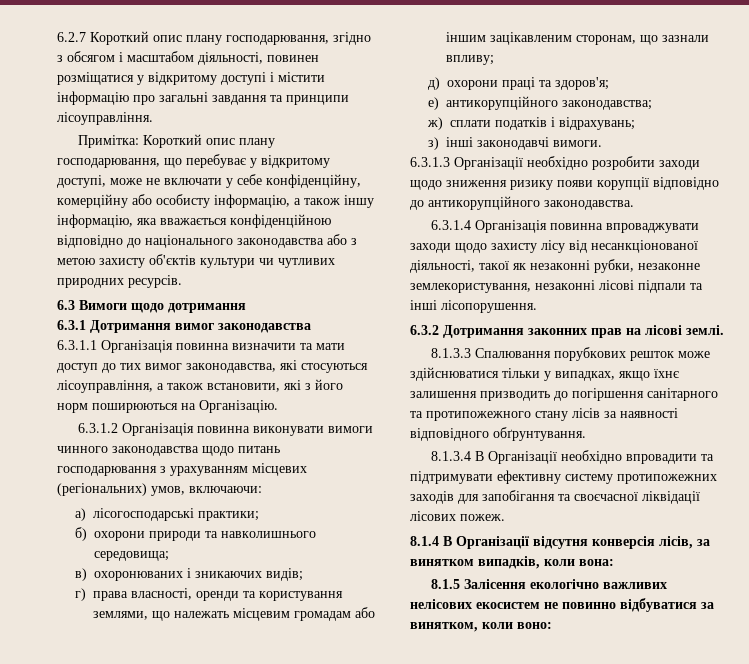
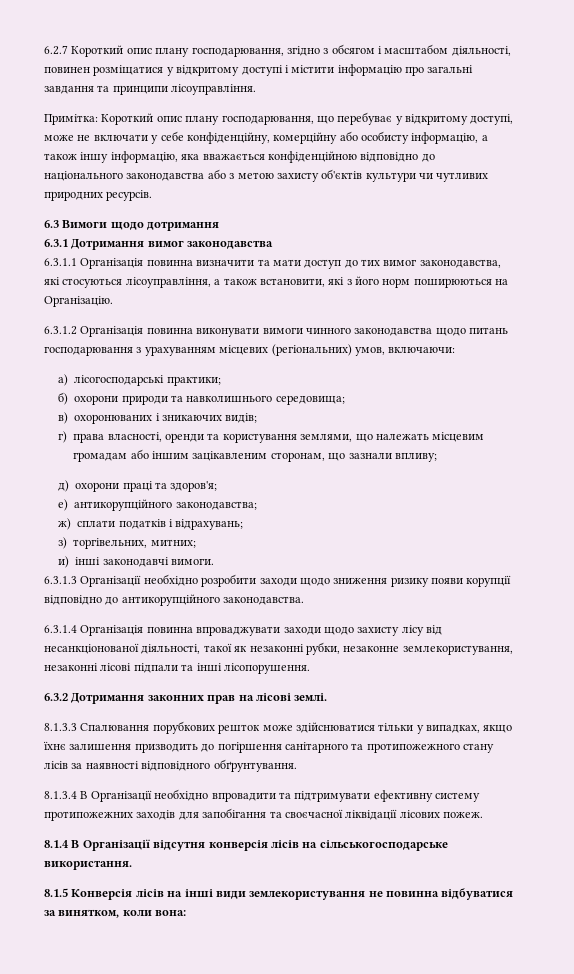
(439, 143) none -> [73,538,196,549] [58,556,70,568] торгівельних, митних; // и)
[659,536,710,549] [410,556,614,569] [431,579,668,589] [410,599,616,609] лісів, за винятком випадків, коли вона: // 8.1.5 Залісення екологічно важливих нелісових екосистем не повинно -> [270,840,448,851] [44,860,132,870] [44,888,439,900] лісів на сільськогосподарське використання. // 8.1.5 Конверсія лісів на інші види землекористування не повинна
[517,622,552,629] воно: -> [155,910,187,916] вона:

